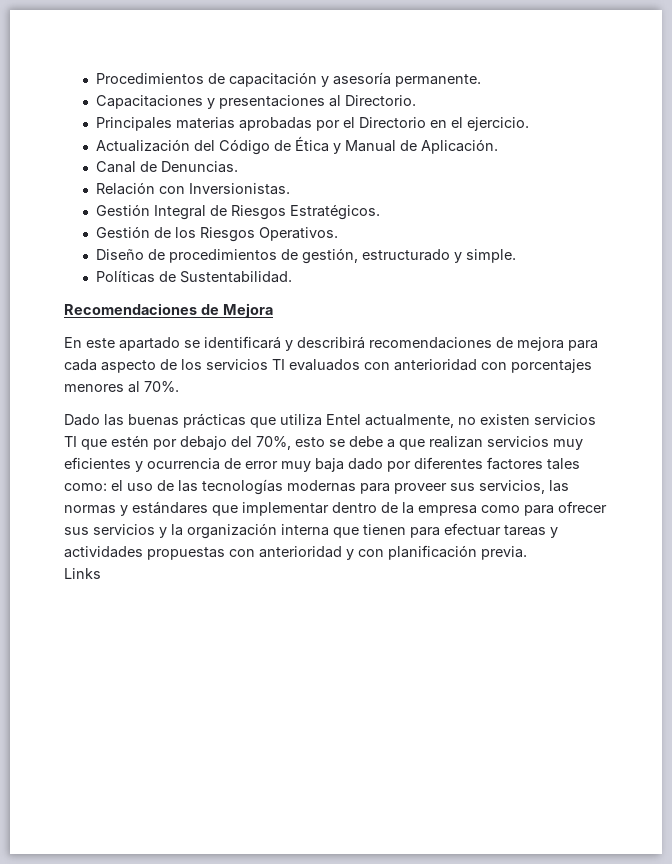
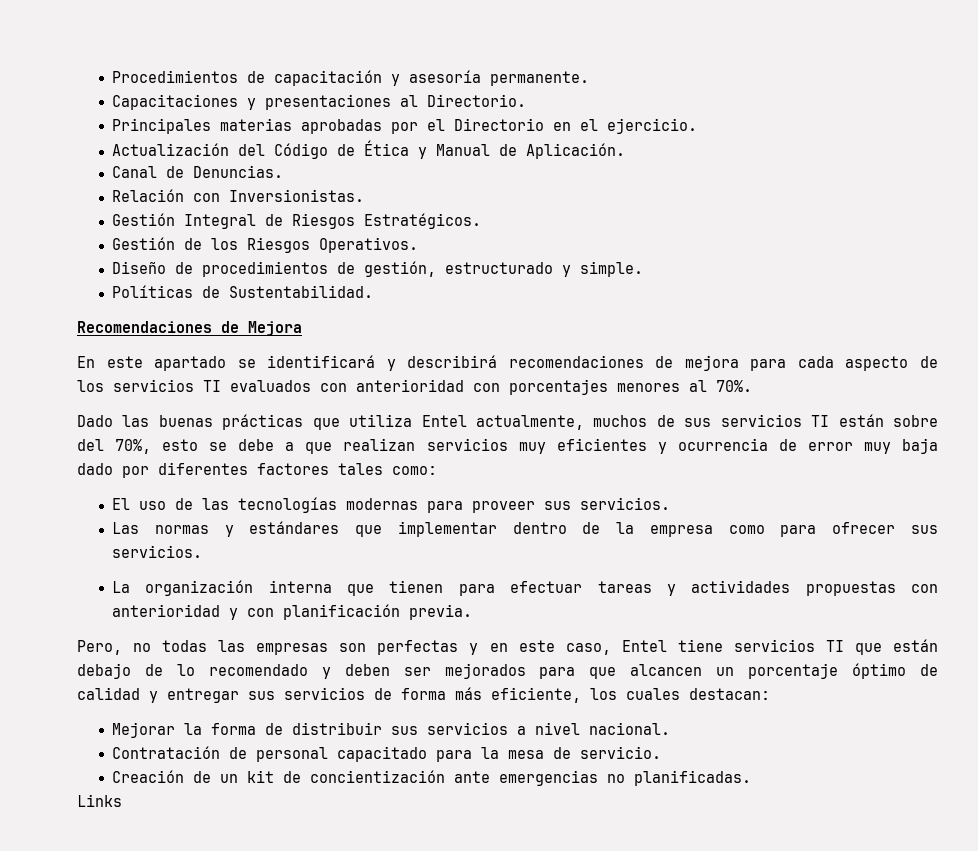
[458,414,596,425] [64,435,227,450] no existen servicios TI que estén por debajo -> [593,414,939,427] muchos de sus servicios TI están sobre
[111,480,123,491] el -> [112,498,131,510] // El
[479,480,569,494] servicios, las -> [580,497,671,510] [112,522,140,534] servicios. // Las
[93,524,183,538] servicios y la -> [112,545,203,558] [112,581,131,593] servicios. // La
(527, 553) none -> [77,639,938,655] [77,663,939,679] [77,687,770,703] [112,722,671,738] [112,746,662,762] [112,770,752,786] // Pero, no todas las empresas son perfectas y en este caso, Entel tiene servicios TI que están debajo de lo recomendado y deben ser mejorados para que alcancen un porcentaje óptimo de calidad y entregar sus servicios de forma más eficiente, los cuales destacan: // Mejorar la forma de distribuir sus servicios a nivel nacional. // Contratación de personal capacitado para la mesa de servicio. // Creación de un kit de concientización ante emergencias no planificadas.

